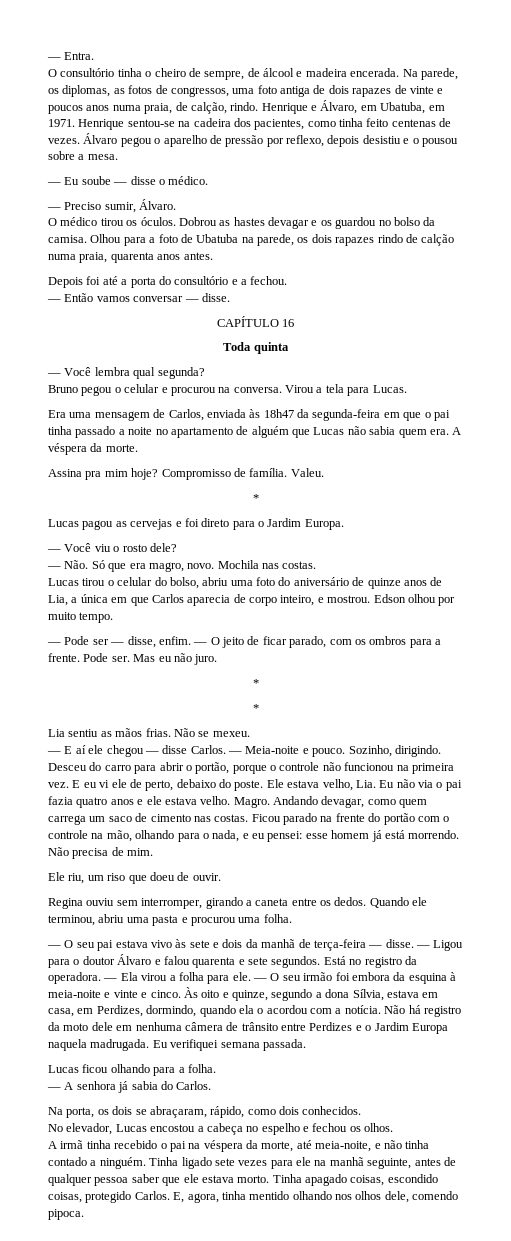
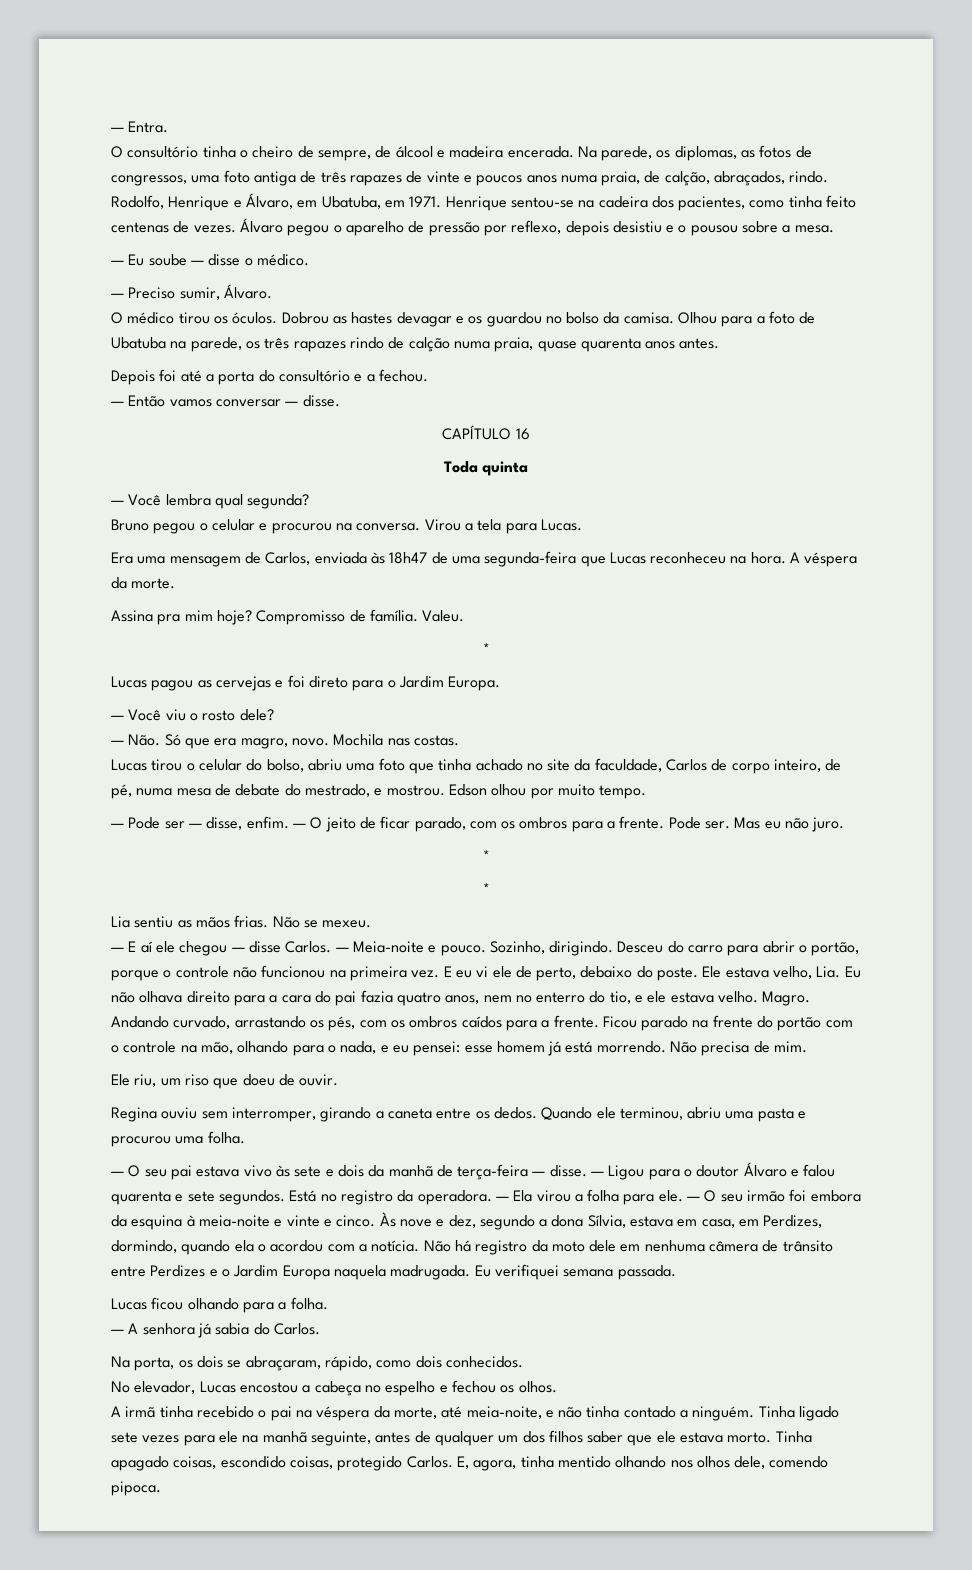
[328,85,349,94] dois -> [320,172,346,183] três
[230,102,259,111] rindo. -> [714,171,829,186] [111,195,164,209] abraçados, rindo. Rodolfo,
[311,234,332,243] dois -> [264,338,290,349] três
(108, 257) none -> [537,341,577,352] quase
[297,409,450,421] [48,426,449,438] da segunda-feira em que o pai tinha passado a noite no apartamento de alguém que Lucas não sabia quem era. -> [431,551,786,567] de uma segunda-feira que Lucas reconheceu na hora.
[278,577,443,589] [48,594,315,606] do aniversário de quinze anos de Lia, a única em que Carlos aparecia de corpo inteiro, -> [408,758,842,774] [111,784,370,799] que tinha achado no site da faculdade, Carlos de corpo inteiro, de pé, numa mesa de debate do mestrado,
[418,780,462,791] [48,796,134,808] via o pai fazia quatro anos -> [139,990,631,1006] olhava direito para a cara do pai fazia quatro anos, nem no enterro do tio,
[321,796,428,808] [48,813,249,825] devagar, como quem carrega um saco de cimento nas costas. -> [173,1015,599,1031] curvado, arrastando os pés, com os ombros caídos para a frente.
[201,990,268,1001] oito e quinze, -> [399,1215,476,1228] nove e dez,
[94,1177,129,1186] pessoa -> [498,1430,583,1443] um dos filhos

